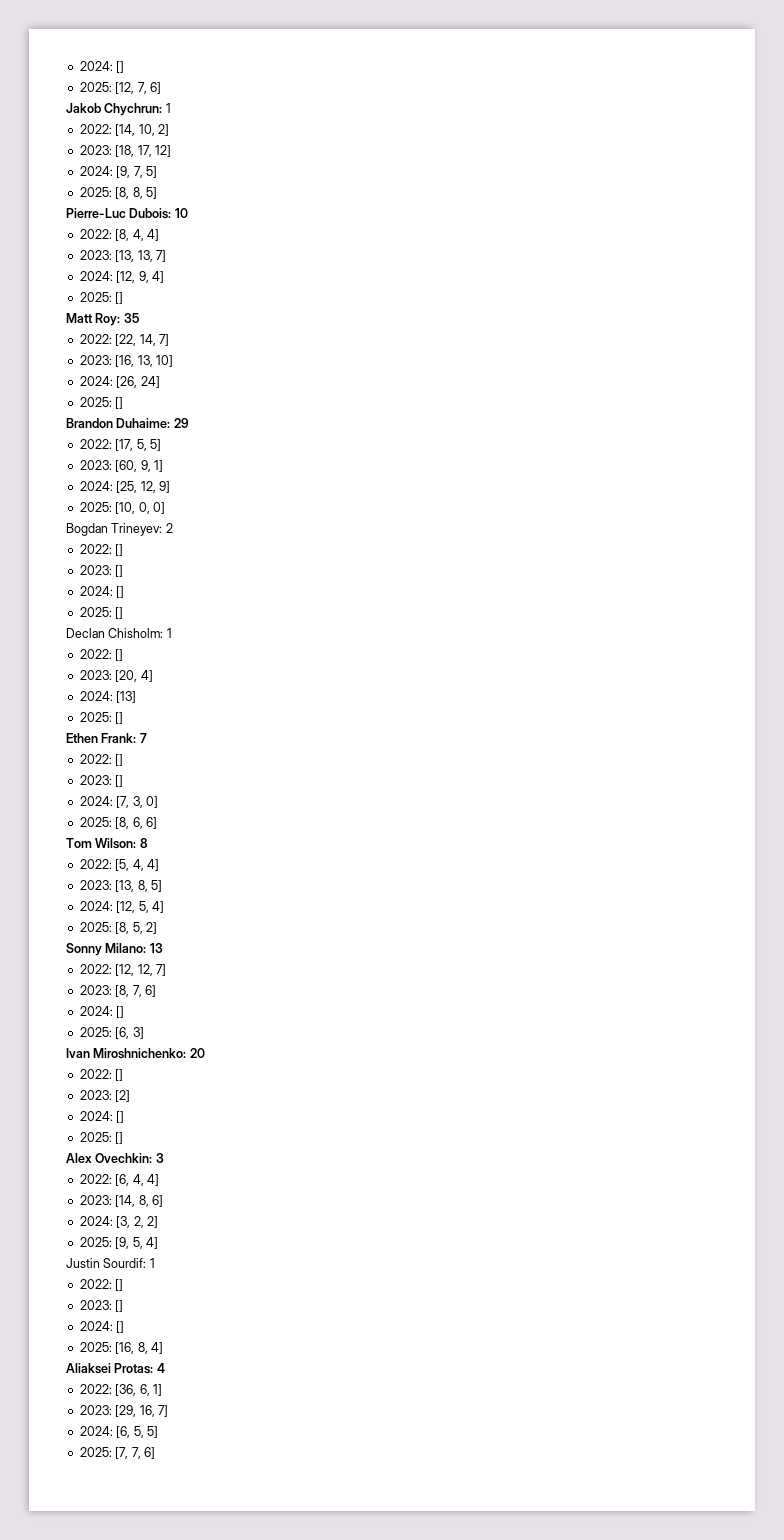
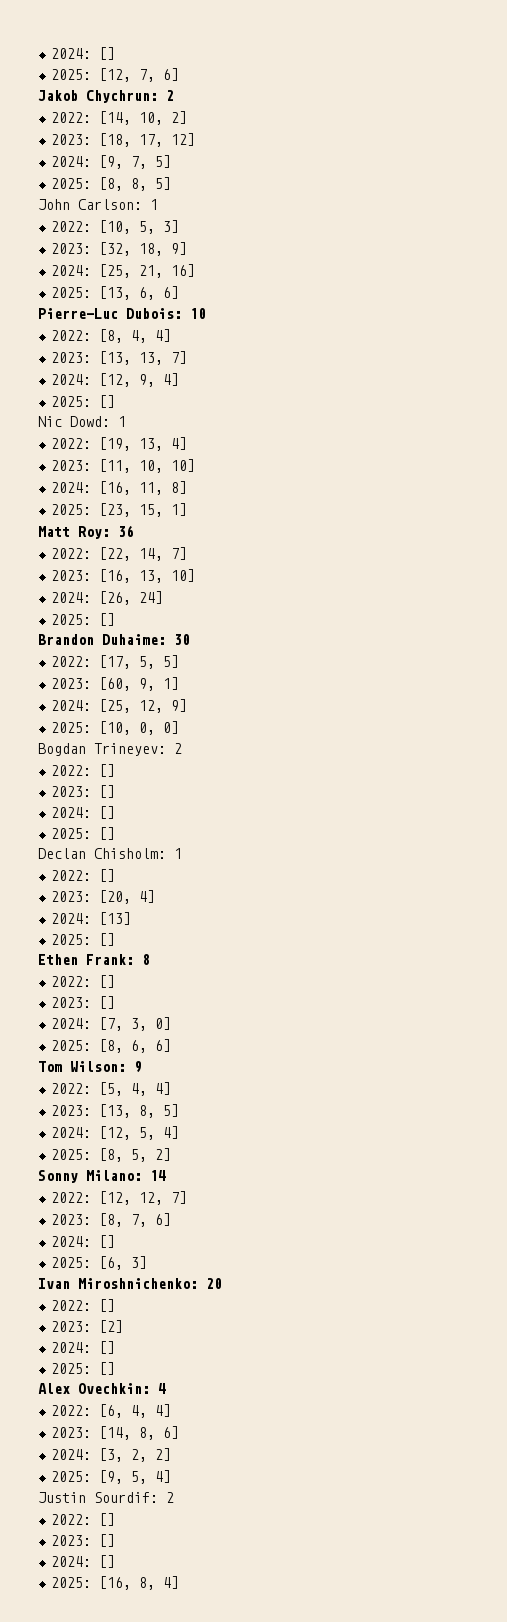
[165,103,171,113] 1 -> [166,90,174,101] 2
(157, 193) none -> [38,199,158,210] [51,220,180,234] [51,242,188,256] [51,264,196,278] [51,286,180,300] // John Carlson: 1 // 2022: [10, 5, 3] // 2023: [32, 18, 9] // 2024: [25, 21, 16] // 2025: [13, 6, 6]
(124, 298) none -> [38,416,126,427] [51,437,188,451] [51,459,196,473] [51,481,188,495] [51,503,188,517] // Nic Dowd: 1 // 2022: [19, 13, 4] // 2023: [11, 10, 10] // 2024: [16, 11, 8] // 2025: [23, 15, 1]
[123,313,139,323] 35 -> [118,525,134,537] 36
[173,418,189,428] 29 -> [174,634,190,645] 30
[139,733,147,743] 7 -> [142,954,150,965] 8
[139,838,148,848] 8 -> [134,1061,142,1073] 9
[149,943,163,953] 13 -> [150,1170,166,1181] 14
[155,1153,164,1163] 3 -> [158,1383,166,1394] 4
[149,1258,155,1268] 1 -> [166,1492,174,1503] 2
[66,1363,165,1374] [79,1384,162,1396] [79,1405,168,1417] [79,1426,158,1438] [79,1447,155,1459] // Aliaksei Protas: 4 // 2022: [36, 6, 1] // 2023: [29, 16, 7] // 2024: [6, 5, 5] // 2025: [7, 7, 6] -> (180, 1582) none

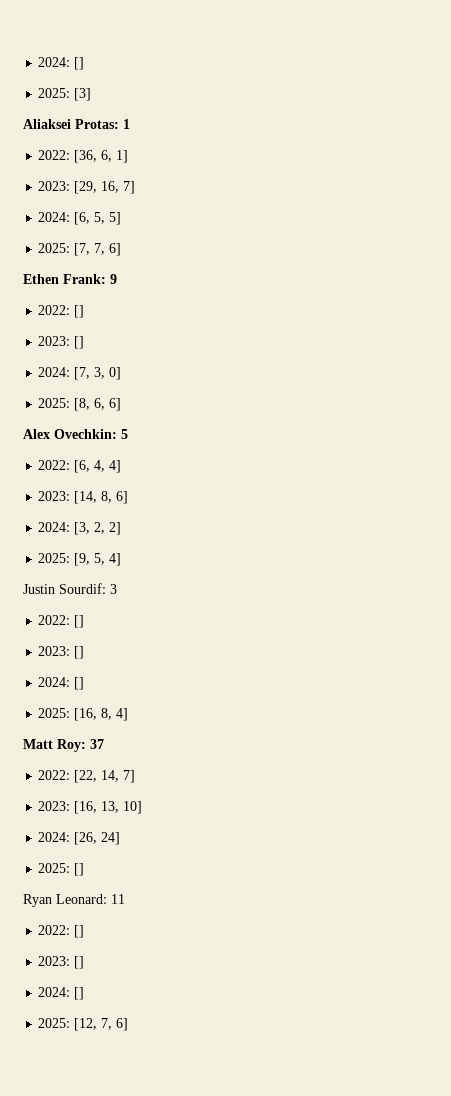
[51,47,116,60] [51,68,180,82] [38,90,174,103] [51,111,188,125] [51,133,196,147] [51,155,172,169] [51,177,172,191] [38,199,158,210] [51,220,180,234] [51,242,188,256] [51,264,196,278] [51,286,180,300] [38,308,206,319] [51,329,172,343] [51,351,188,365] [51,373,180,387] [51,395,116,408] [38,416,126,427] [51,437,188,451] [51,459,196,473] [51,481,188,495] [51,503,188,517] [38,525,134,539] [51,547,188,561] [51,569,196,583] [51,591,164,605] [51,613,116,626] [38,634,190,645] [51,655,180,669] [51,677,180,691] [51,699,188,713] [51,721,180,735] [38,743,182,756] [51,764,116,777] [51,785,116,798] [51,806,116,819] [51,827,116,840] [38,848,182,859] [51,869,116,882] [51,890,156,904] [51,912,132,925] [51,933,116,946] 2024: [] // 2025: [12, 7, 6] // Jakob Chychrun: 2 // 2022: [14, 10, 2] // 2023: [18, 17, 12] // 2024: [9, 7, 5] // 2025: [8, 8, 5] // John Carlson: 1 // 2022: [10, 5, 3] // 2023: [32, 18, 9] // 2024: [25, 21, 16] // 2025: [13, 6, 6] // Pierre-Luc Dubois: 10 // 2022: [8, 4, 4] // 2023: [13, 13, 7] // 2024: [12, 9, 4] // 2025: [] // Nic Dowd: 1 // 2022: [19, 13, 4] // 2023: [11, 10, 10] // 2024: [16, 11, 8] // 2025: [23, 15, 1] // Matt Roy: 36 // 2022: [22, 14, 7] // 2023: [16, 13, 10] // 2024: [26, 24] // 2025: [] // Brandon Duhaime: 30 // 2022: [17, 5, 5] // 2023: [60, 9, 1] // 2024: [25, 12, 9] // 2025: [10, 0, 0] // Bogdan Trineyev: 2 // 2022: [] // 2023: [] // 2024: [] // 2025: [] // Declan Chisholm: 1 // 2022: [] // 2023: [20, 4] // 2024: [13] // 2025: [] -> [38,57,85,70] [38,88,92,101] [23,119,130,129] [38,150,129,163] [38,181,136,194] [38,212,122,225] [38,243,122,256] 2024: [] // 2025: [3] // Aliaksei Protas: 1 // 2022: [36, 6, 1] // 2023: [29, 16, 7] // 2024: [6, 5, 5] // 2025: [7, 7, 6]
[142,954,150,965] 8 -> [110,274,117,284] 9
[38,1061,142,1073] [51,1082,172,1096] [51,1104,180,1118] [51,1126,180,1140] [51,1148,172,1162] [38,1170,166,1183] [51,1191,188,1205] [51,1213,172,1227] [51,1235,116,1248] [51,1256,148,1270] [38,1278,222,1289] [51,1299,116,1312] [51,1320,124,1333] [51,1341,116,1354] [51,1362,116,1375] // Tom Wilson: 9 // 2022: [5, 4, 4] // 2023: [13, 8, 5] // 2024: [12, 5, 4] // 2025: [8, 5, 2] // Sonny Milano: 14 // 2022: [12, 12, 7] // 2023: [8, 7, 6] // 2024: [] // 2025: [6, 3] // Ivan Miroshnichenko: 20 // 2022: [] // 2023: [2] // 2024: [] // 2025: [] -> (122, 404) none
[158,1383,166,1394] 4 -> [121,429,128,439] 5
[166,1492,174,1503] 2 -> [110,584,117,594] 3
(180, 1582) none -> [23,739,104,752] [38,770,136,783] [38,801,143,814] [38,832,121,845] [38,863,85,876] [23,894,125,907] [38,925,85,938] [38,956,85,969] [38,987,85,1000] [38,1018,129,1031] // Matt Roy: 37 // 2022: [22, 14, 7] // 2023: [16, 13, 10] // 2024: [26, 24] // 2025: [] // Ryan Leonard: 11 // 2022: [] // 2023: [] // 2024: [] // 2025: [12, 7, 6]

